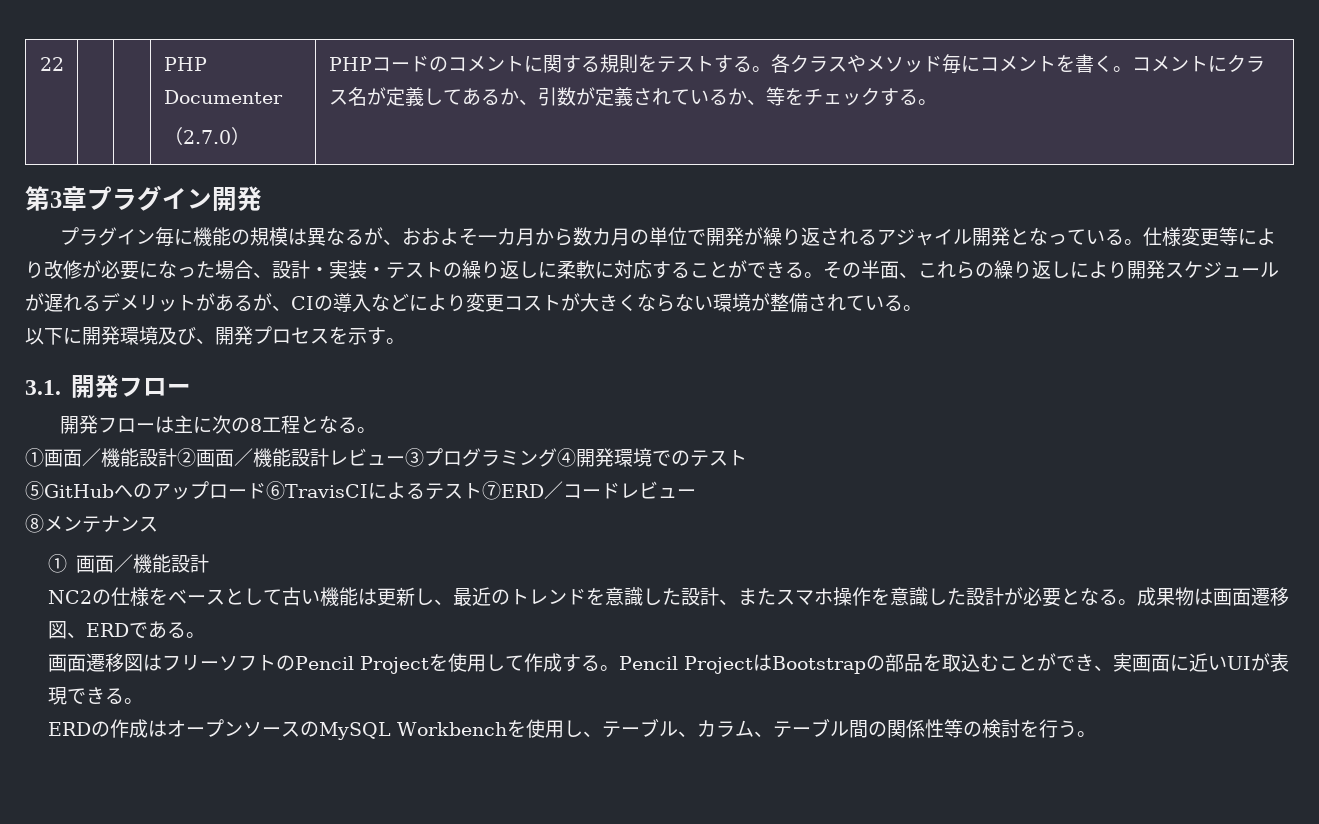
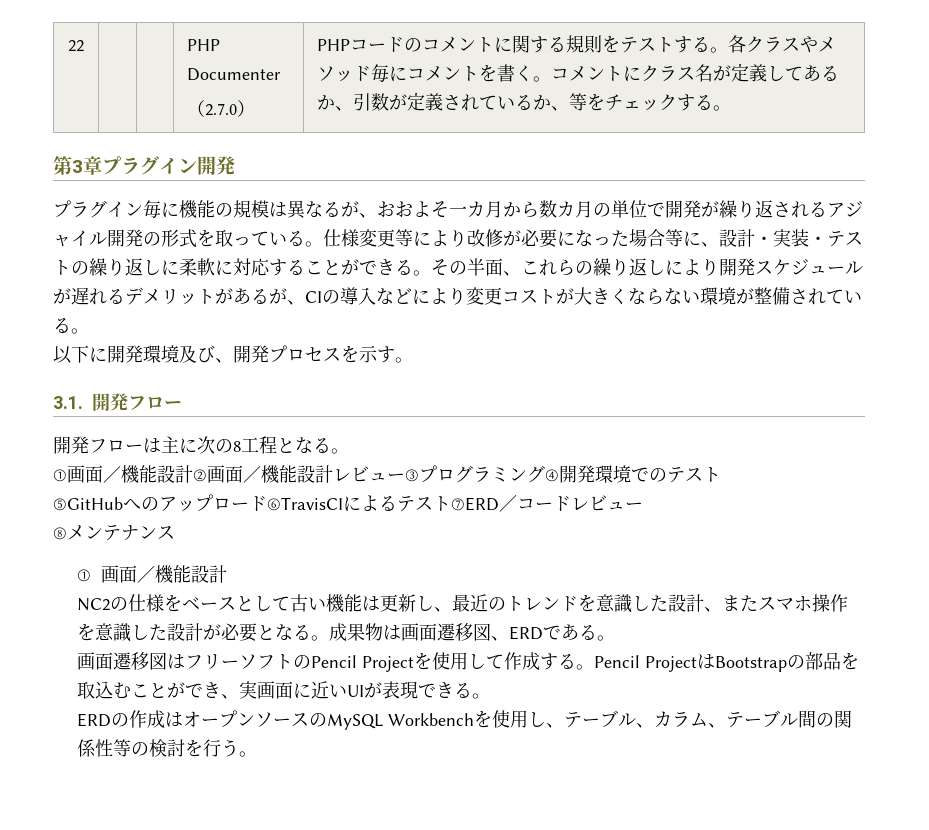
[1010,228,1049,245] とな -> [143,229,233,248] の形式を取
(253, 269) none -> [665,229,701,247] 等に

